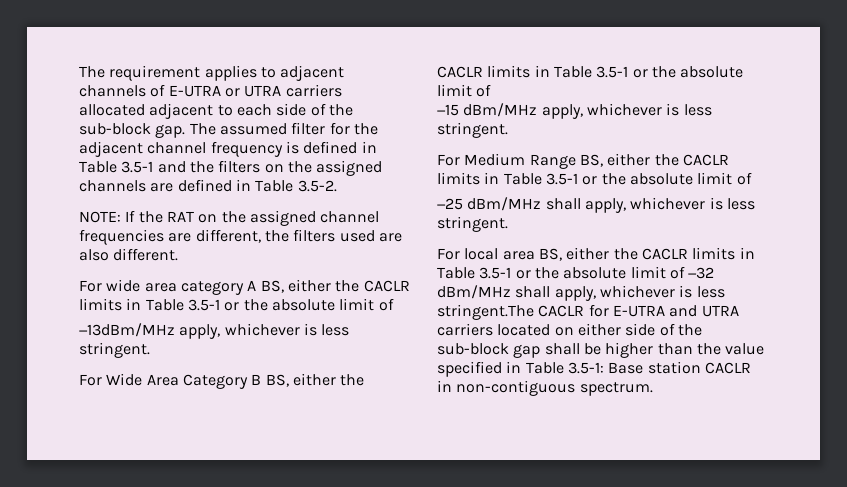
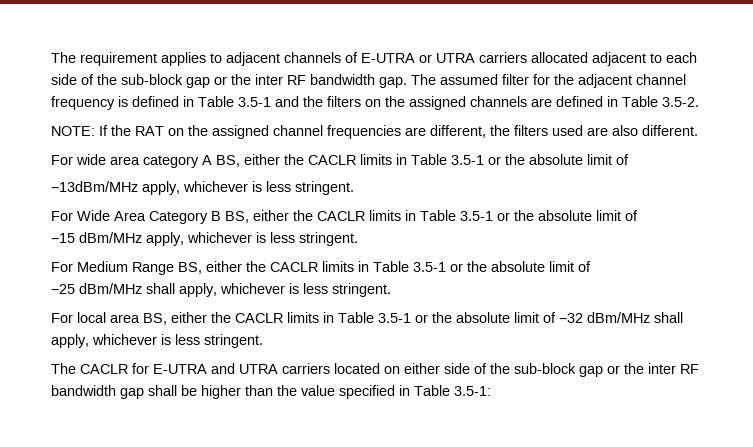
(151, 129) none -> [186,74,375,88] gap or the inter RF bandwidth
[437,304,534,320] stringent.The -> [204,334,263,348] [51,363,76,374] stringent. // The
(541, 351) none -> [607,363,699,374] [51,385,144,399] or the inter RF bandwidth gap
[608,361,751,374] [437,380,653,396] Base station CACLR in non-contiguous spectrum. -> (491, 391) none

